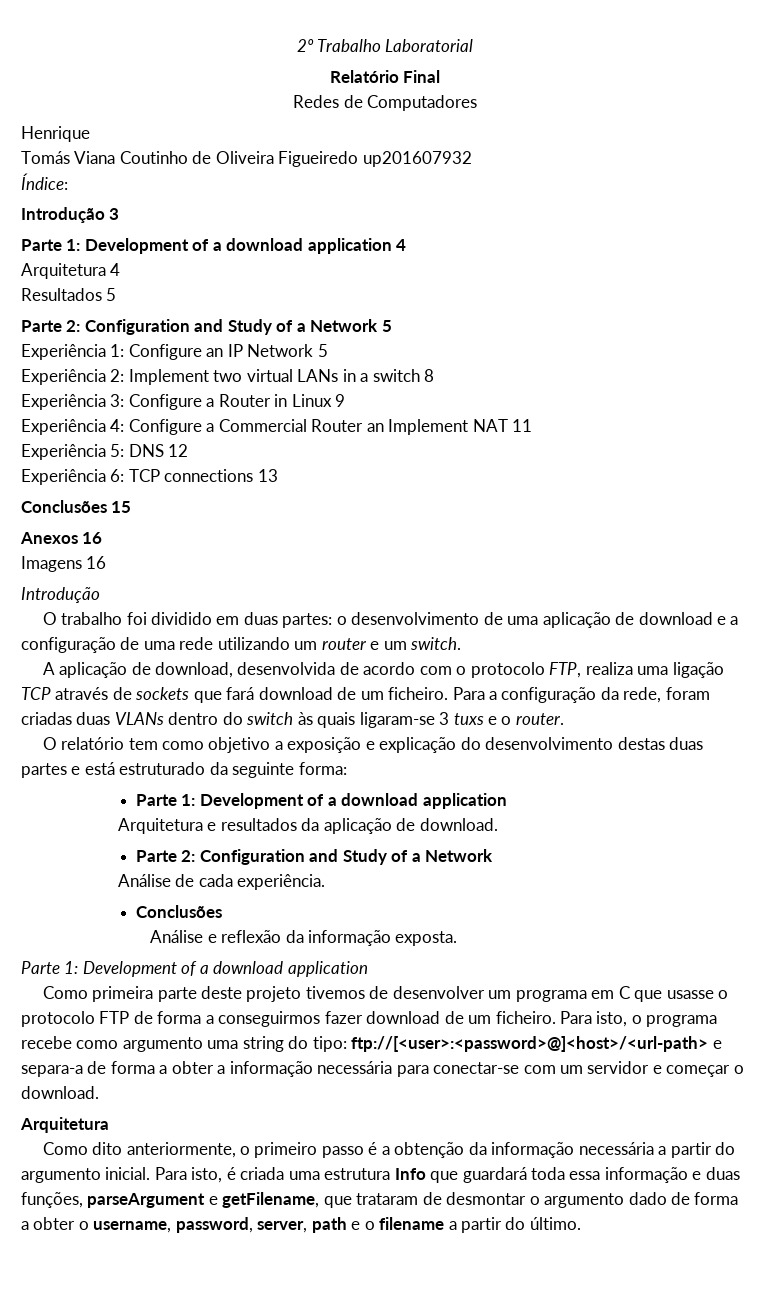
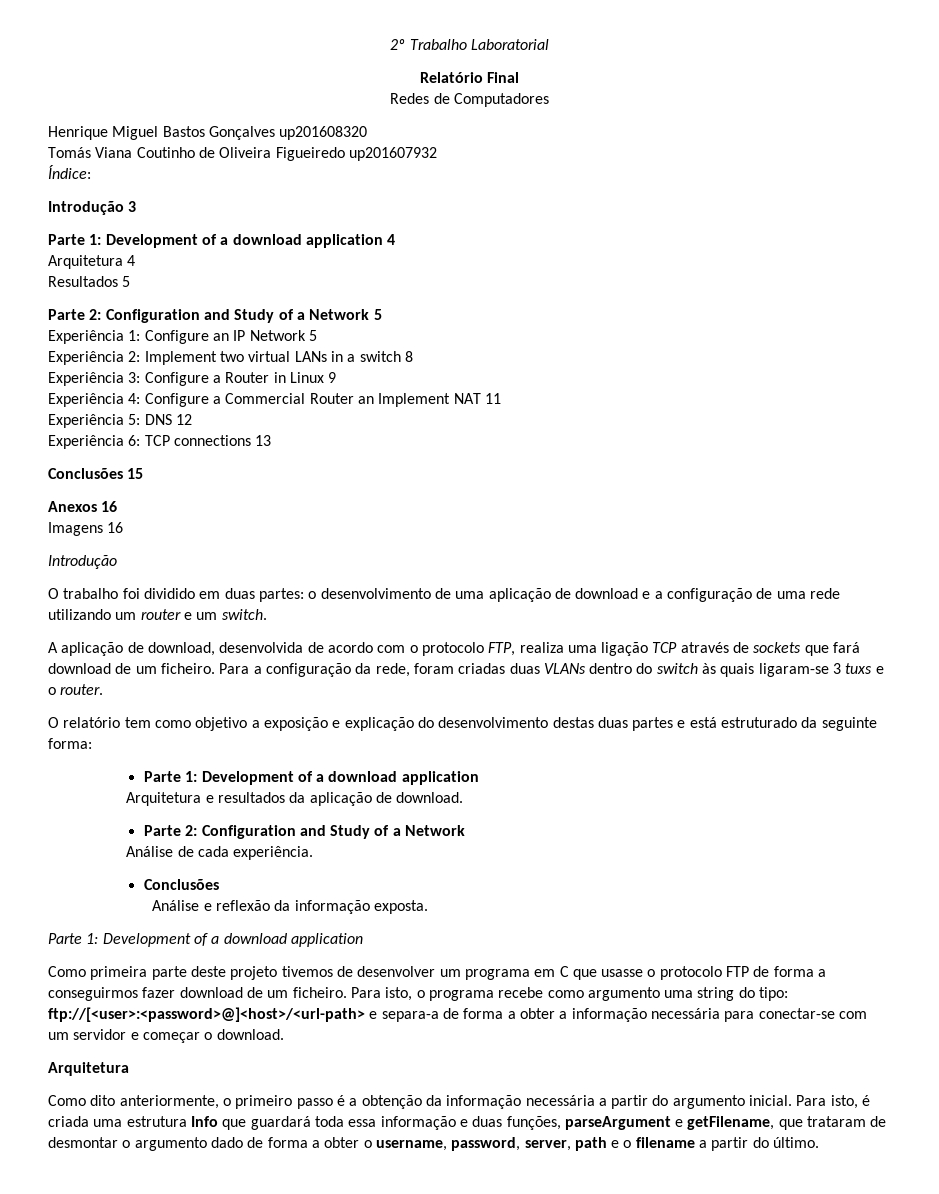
(90, 134) none -> [112,126,368,140] Miguel Bastos Gonçalves up201608320

